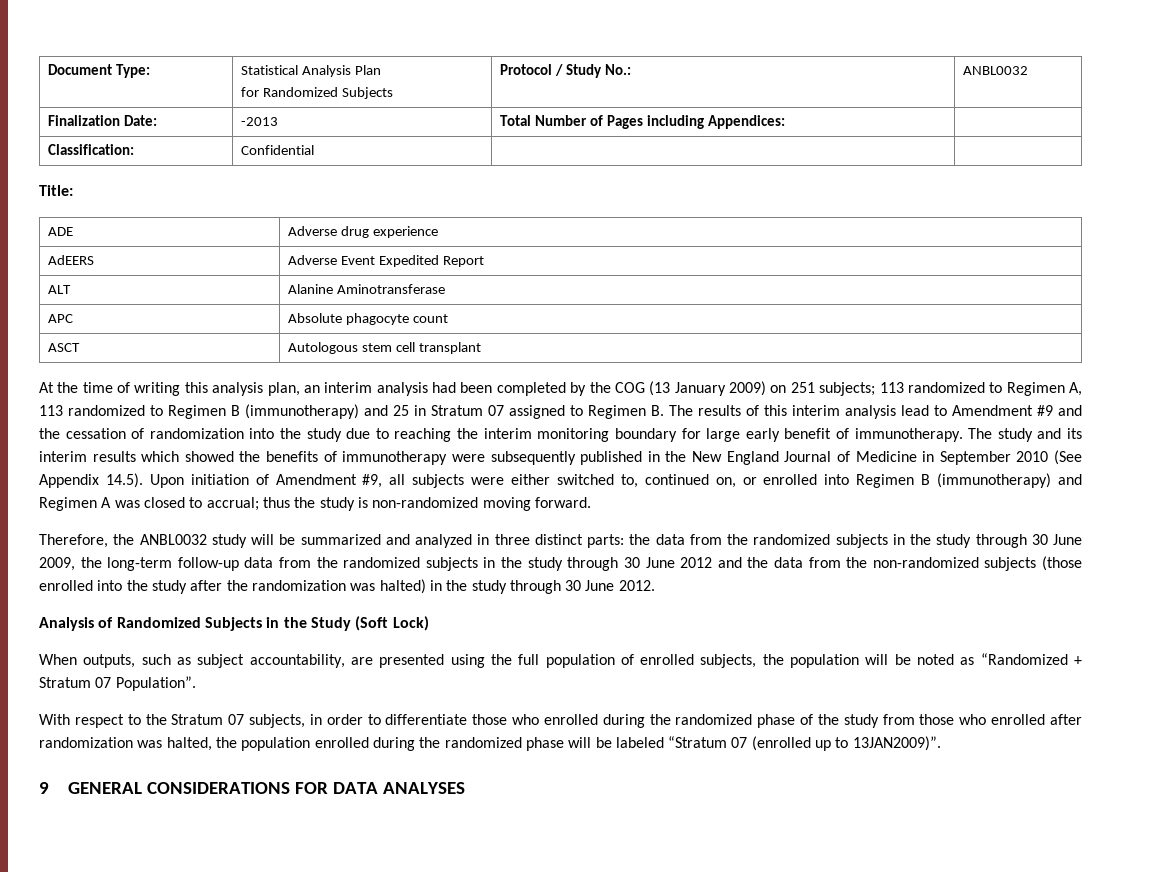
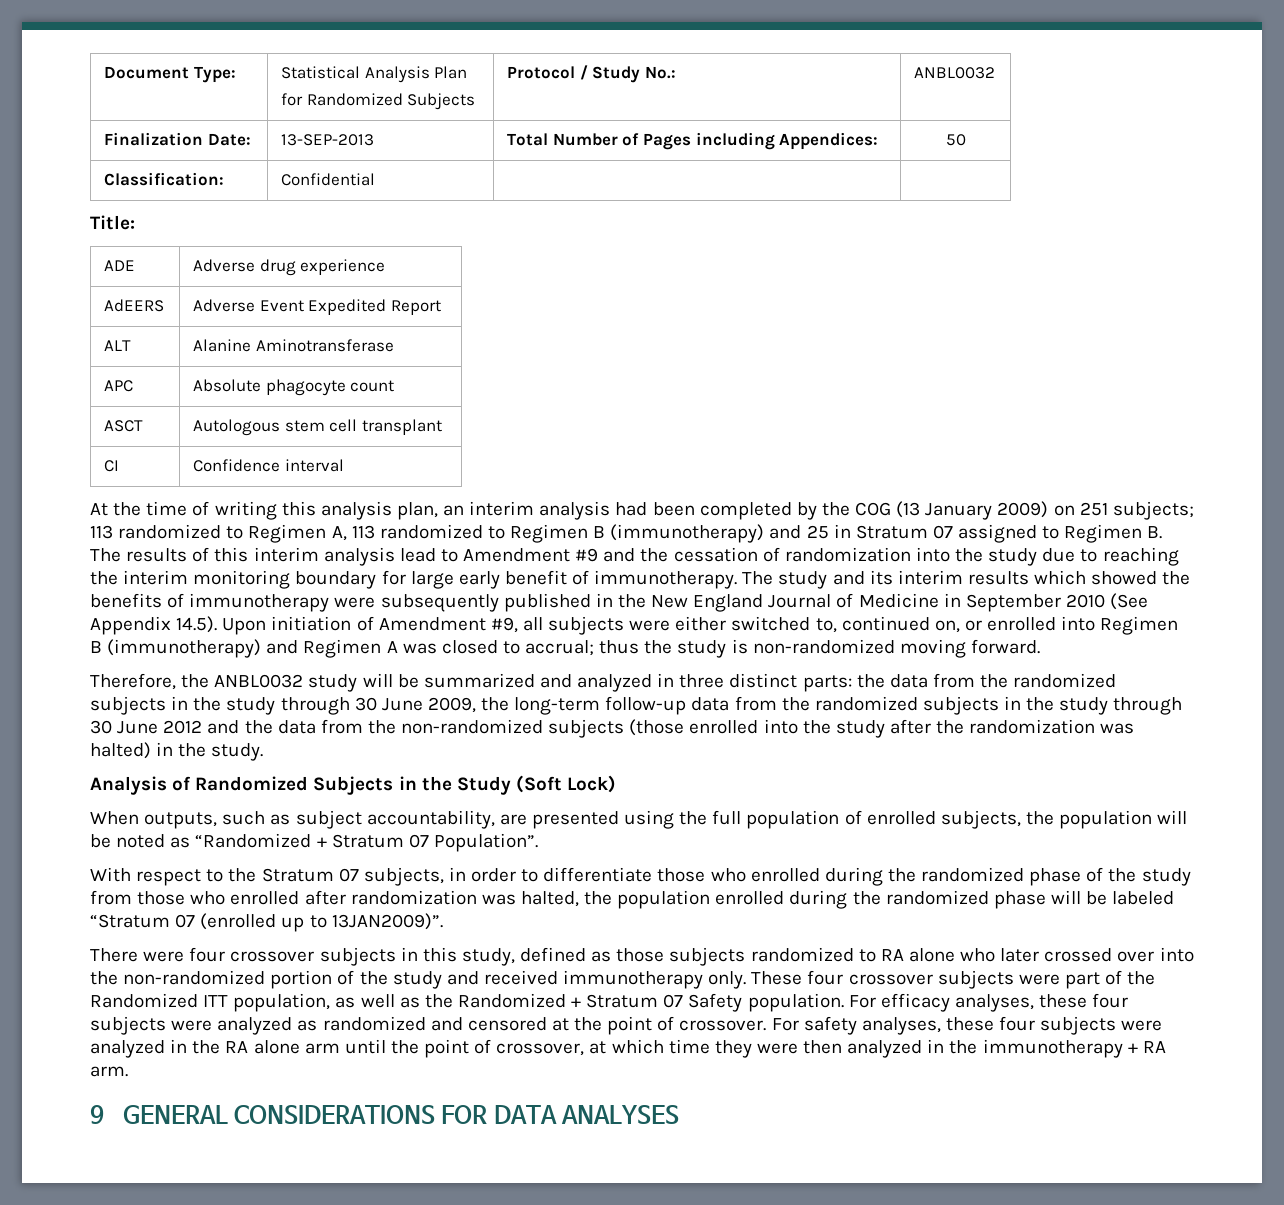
[241,117,279,126] -2013 -> [281,134,375,146] 13-SEP-2013
(785, 122) none -> [945,134,966,146] 50
(482, 348) none -> [104,460,120,472] [193,459,344,472] // CI | Confidence interval
[471,580,655,594] study through 30 June 2012. -> [211,743,264,761] study.
(941, 743) none -> [90,947,1194,966] [90,970,1156,989] [90,993,1129,1012] [90,1016,1163,1035] [90,1039,1166,1058] [90,1066,128,1077] // There were four crossover subjects in this study, defined as those subjects randomized to RA alone who later crossed over into the non-randomized portion of the study and received immunotherapy only. These four crossover subjects were part of the Randomized ITT population, as well as the Randomized + Stratum 07 Safety population. For efficacy analyses, these four subjects were analyzed as randomized and censored at the point of crossover. For safety analyses, these four subjects were analyzed in the RA alone arm until the point of crossover, at which time they were then analyzed in the immunotherapy + RA arm.

